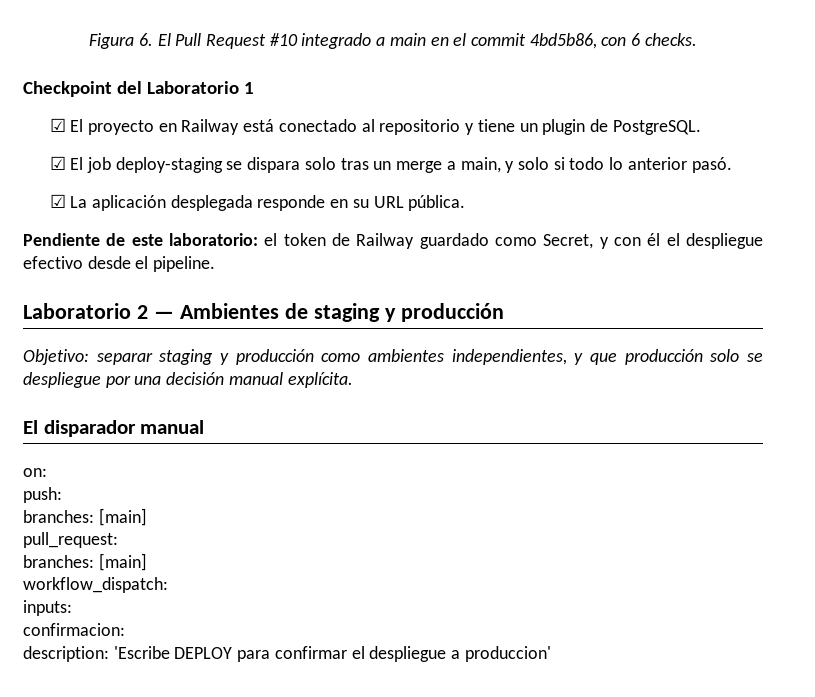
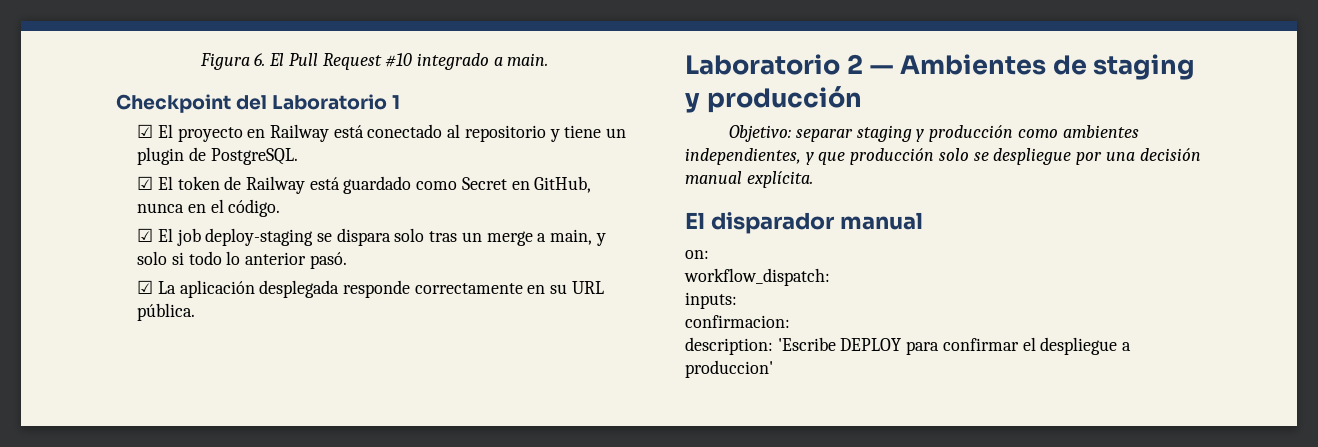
[389,33,697,49] main en el commit 4bd5b86, con 6 checks. -> [507,53,549,66] main.
(701, 127) none -> [137,176,592,194] [137,199,281,217] // ☑ El token de Railway está guardado como Secret en GitHub, nunca en el código.
(326, 203) none -> [414,283,523,294] correctamente
[23,233,764,249] [23,256,216,272] // Pendiente de este laboratorio: el token de Railway guardado como Secret, y con él el despliegue efectivo desde el pipeline. -> (196, 312) none
[23,487,62,503] [23,508,147,526] [23,532,118,548] [23,553,147,571] // push: // branches: [main] // pull_request: // branches: [main] -> (709, 254) none

